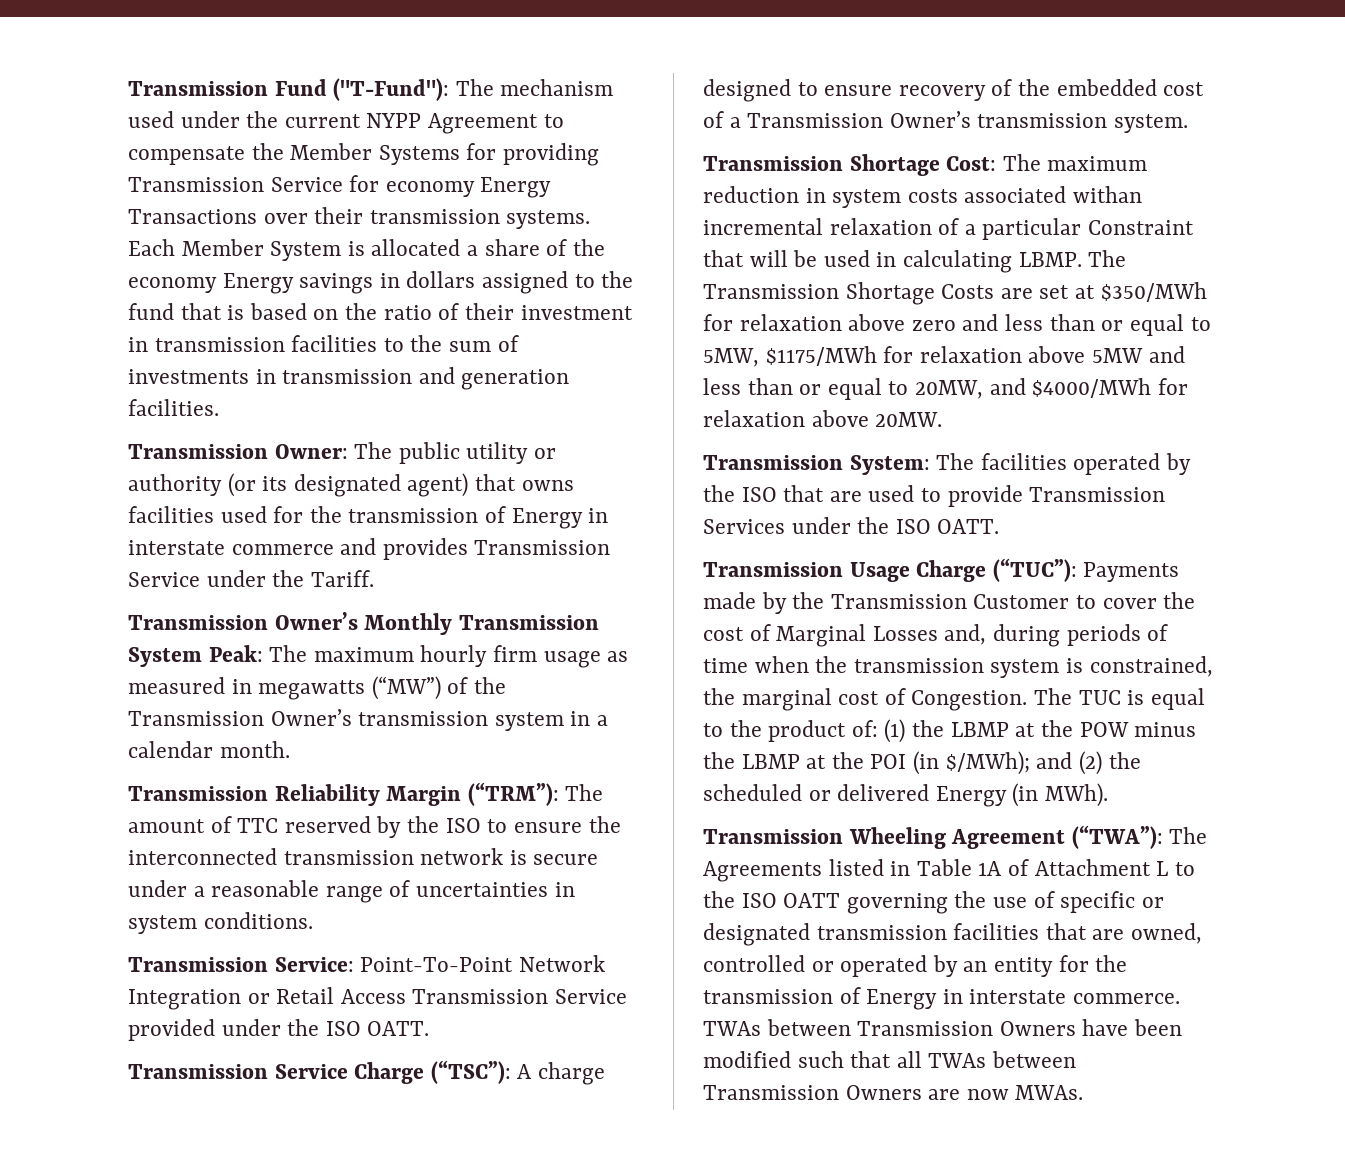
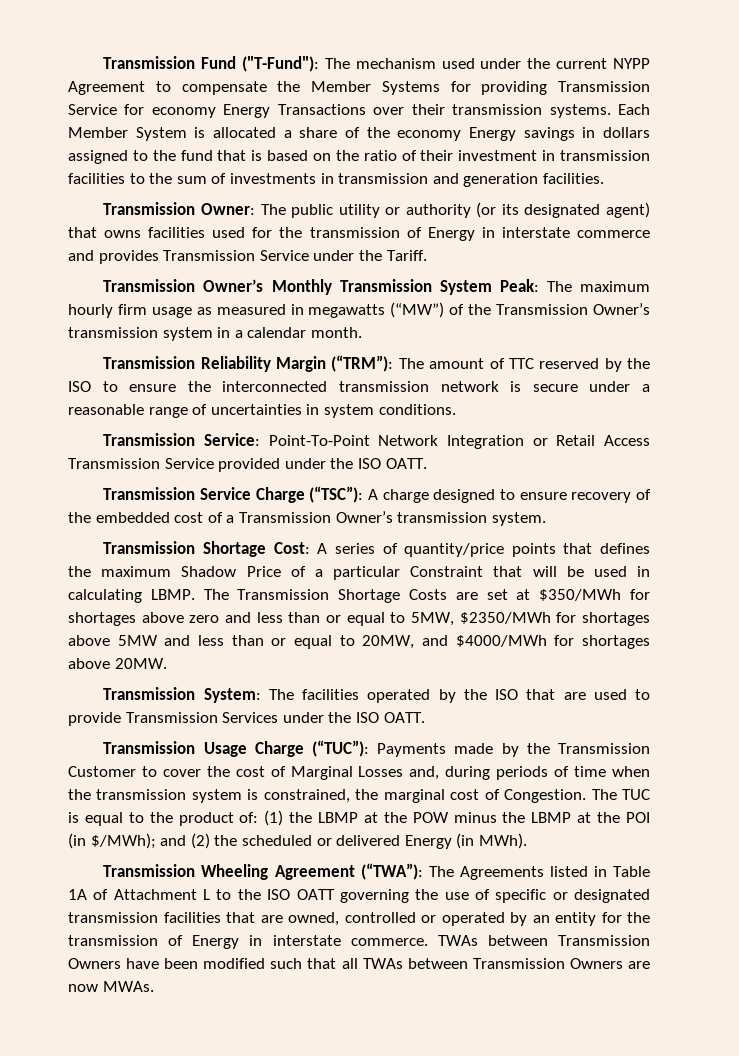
[1002,154,1148,171] [703,186,1143,208] [703,218,932,235] The maximum reduction in system costs associated withan incremental relaxation -> [317,543,650,557] [68,566,281,577] A series of quantity/price points that defines the maximum Shadow Price
[739,314,842,331] relaxation -> [68,612,136,626] shortages
[765,346,1022,366] $1175/MWh for relaxation -> [459,612,650,626] $2350/MWh for shortages
[703,410,805,427] relaxation -> [582,635,650,649] shortages

